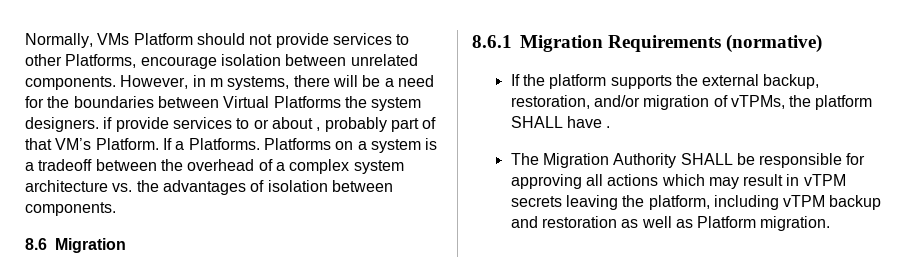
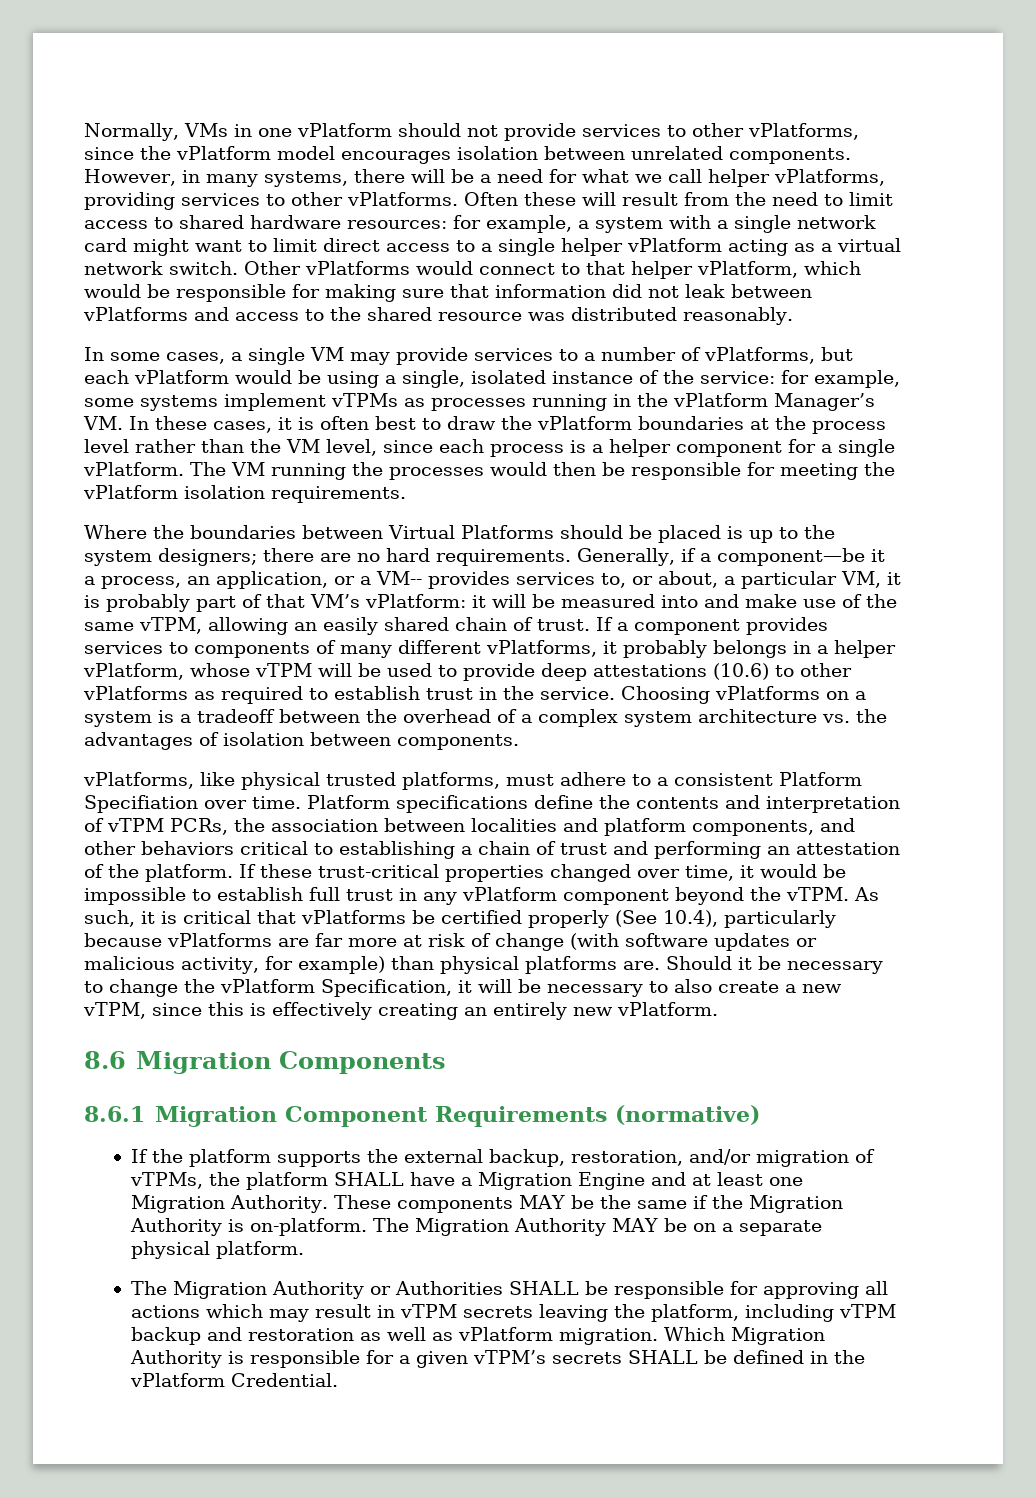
[133,33,193,45] Platform -> [233,123,392,137] in one vPlatform
[65,54,217,69] Platforms, encourage -> [747,123,859,140] [84,146,451,164] vPlatforms, since the vPlatform model encourages
[209,78,223,87] m -> [205,174,258,187] many
(44, 102) none -> [581,169,885,187] [84,192,893,210] [84,215,876,233] [84,238,901,256] [84,261,861,279] [84,284,812,302] [83,307,793,325] [84,347,853,365] [84,370,900,388] [84,393,875,411] [83,416,886,434] [84,439,895,457] [83,462,895,480] [83,485,406,503] [84,525,147,539] what we call helper vPlatforms, providing services to other vPlatforms. Often these will result from the need to limit access to shared hardware resources: for example, a system with a single network card might want to limit direct access to a single helper vPlatform acting as a virtual network switch. Other vPlatforms would connect to that helper vPlatform, which would be responsible for making sure that information did not leak between vPlatforms and access to the shared resource was distributed reasonably. // In some cases, a single VM may provide services to a number of vPlatforms, but each vPlatform would be using a single, isolated instance of the service: for example, some systems implement vTPMs as processes running in the vPlatform Manager’s VM. In these cases, it is often best to draw the vPlatform boundaries at the process level rather than the VM level, since each process is a helper component for a single vPlatform. The VM running the processes would then be responsible for meeting the vPlatform isolation requirements. // Where
[344,96,422,111] [25,117,321,132] the system designers. if provide services to or about , -> [560,525,835,543] [84,548,885,566] [84,571,901,589] [84,595,100,608] should be placed is up to the system designers; there are no hard requirements. Generally, if a component—be it a process, an application, or a VM-- provides services to, or about, a particular VM, it is
[95,138,331,150] Platform. If a Platforms. Platforms -> [365,594,897,608] [84,617,828,635] [84,640,896,658] [83,663,852,681] [83,686,820,704] vPlatform: it will be measured into and make use of the same vTPM, allowing an easily shared chain of trust. If a component provides services to components of many different vPlatforms, it probably belongs in a helper vPlatform, whose vTPM will be used to provide deep attestations (10.6) to other vPlatforms as required to establish trust in the service. Choosing vPlatforms
[25,238,126,253] [472,35,603,52] 8.6 Migration // 8.6.1 Migration -> [83,772,862,790] [84,795,900,813] [84,818,855,836] [84,841,900,859] [84,864,846,882] [84,887,879,905] [84,910,836,928] [84,933,817,951] [84,956,883,974] [84,979,842,997] [83,1002,718,1020] [84,1051,446,1074] [84,1106,428,1127] vPlatforms, like physical trusted platforms, must adhere to a consistent Platform Specifiation over time. Platform specifications define the contents and interpretation of vTPM PCRs, the association between localities and platform components, and other behaviors critical to establishing a chain of trust and performing an attestation of the platform. If these trust-critical properties changed over time, it would be impossible to establish full trust in any vPlatform component beyond the vTPM. As such, it is critical that vPlatforms be certified properly (See 10.4), particularly because vPlatforms are far more at risk of change (with software updates or malicious activity, for example) than physical platforms are. Should it be necessary to change the vPlatform Specification, it will be necessary to also create a new vTPM, since this is effectively creating an entirely new vPlatform. // 8.6 Migration Components // 8.6.1 Migration Component
[606,126,611,128] [510,153,677,168] . // The Migration Authority -> [461,1172,804,1190] [131,1195,844,1213] [130,1218,823,1236] [131,1241,305,1259] [131,1281,504,1299] a Migration Engine and at least one Migration Authority. These components MAY be the same if the Migration Authority is on-platform. The Migration Authority MAY be on a separate physical platform. // The Migration Authority or Authorities
[697,216,831,231] Platform migration. -> [458,1327,826,1345] [130,1350,866,1368] [130,1373,339,1387] vPlatform migration. Which Migration Authority is responsible for a given vTPM’s secrets SHALL be defined in the vPlatform Credential.

